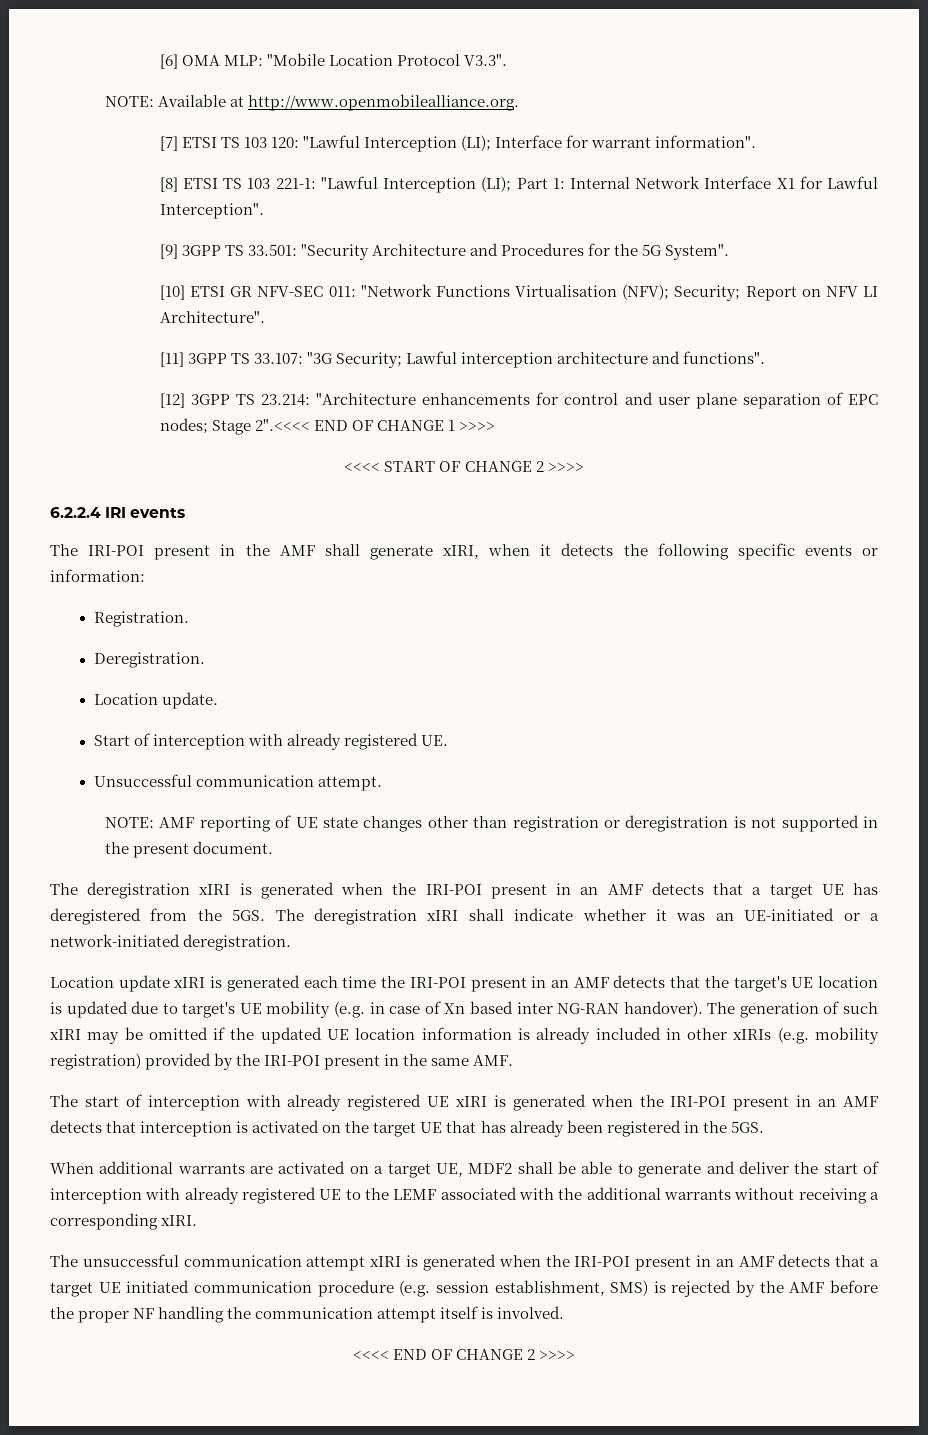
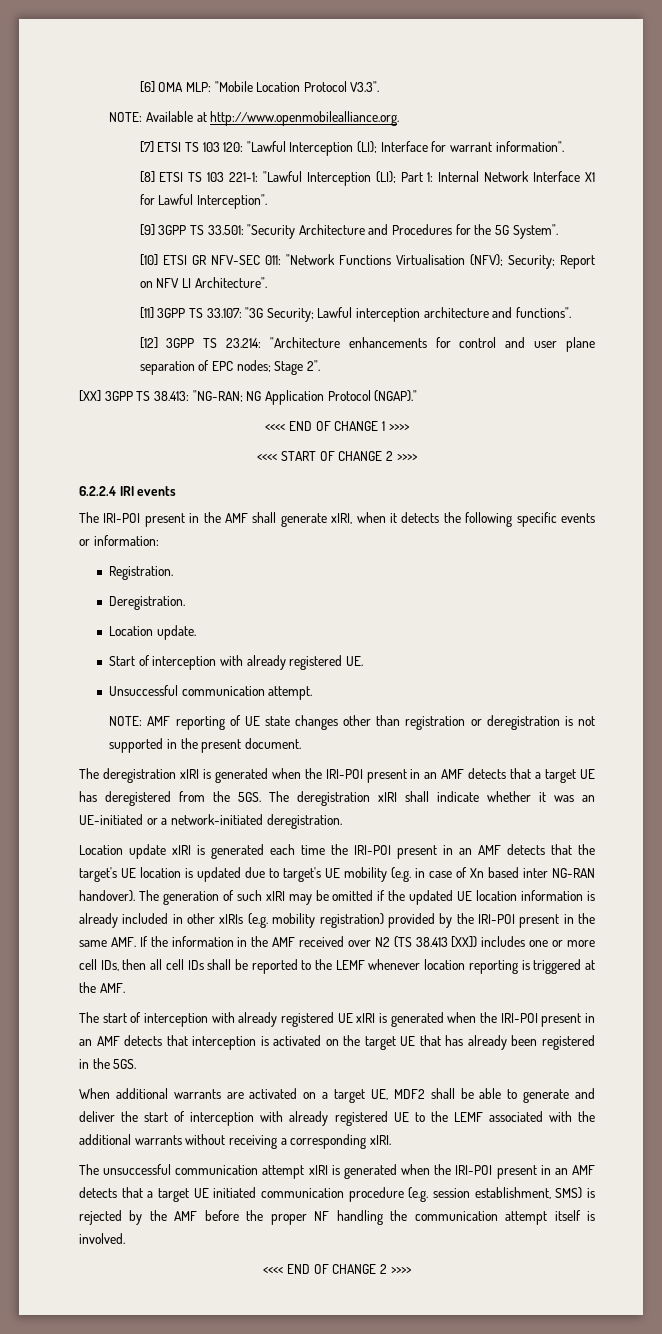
[254,419,310,431] 2".<<<< -> [306,360,320,371] [79,390,418,405] [265,424,286,431] 2". // [XX] 3GPP TS 38.413: "NG-RAN; NG Application Protocol (NGAP)." // <<<<
(514, 1060) none -> [139,936,596,948] [79,959,595,974] [79,982,125,993] If the information in the AMF received over N2 (TS 38.413 [XX]) includes one or more cell IDs, then all cell IDs shall be reported to the LEMF whenever location reporting is triggered at the AMF.

